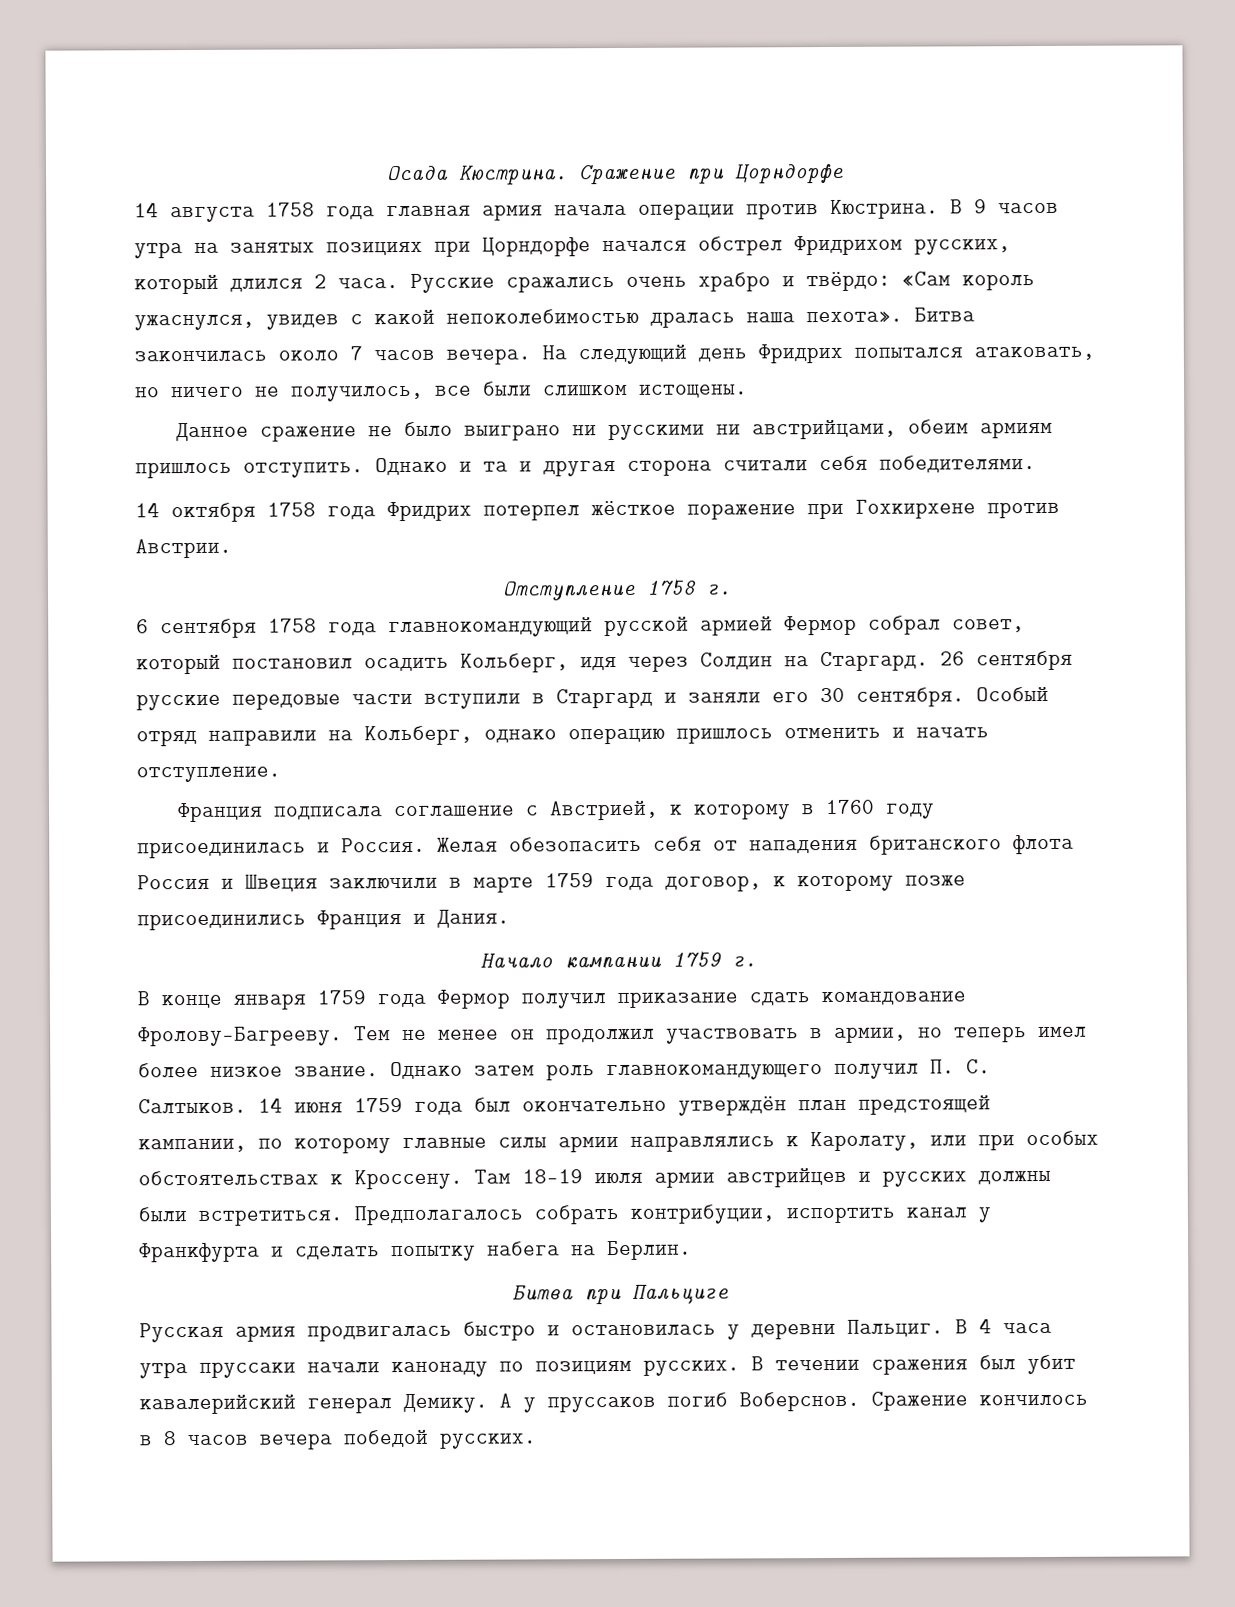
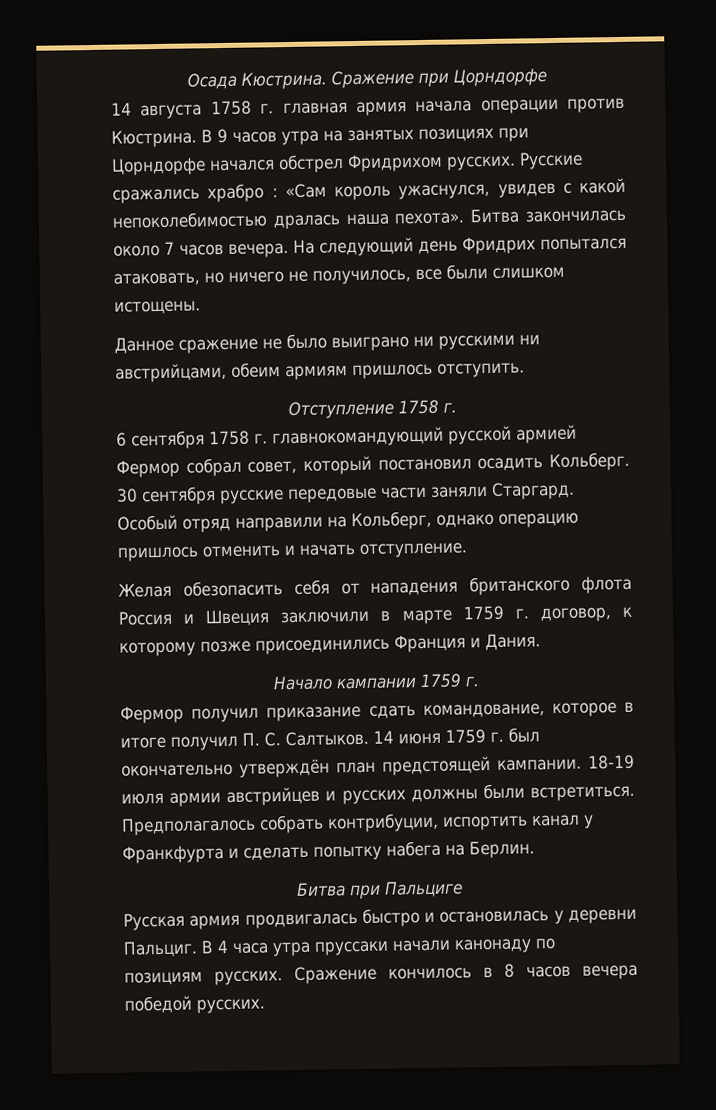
[326,206,375,220] года -> [260,103,275,114] г.
[914,238,1011,255] [134,271,891,295] русских, который длился 2 часа. Русские сражались очень храбро и твёрдо: -> [446,151,583,171] [112,183,278,204] русских. Русские сражались храбро :
[375,455,1036,477] [135,499,1060,523] [135,538,232,559] Однако и та и другая сторона считали себя победителями. // 14 октября 1758 года Фридрих потерпел жёсткое поражение при Гохкирхене против Австрии. -> (525, 370) none
[328,622,377,636] года -> [254,433,268,444] г.
[460,650,1073,673] [136,687,965,711] Кольберг, идя через Солдин на Старгард. 26 сентября русские передовые части вступили в Старгард и заняли его 30 сентября. -> [549,451,630,472] [116,481,575,506] Кольберг. 30 сентября русские передовые части заняли Старгард.
[177,799,936,823] [137,837,426,859] Франция подписала соглашение с Австрией, к которому в 1760 году присоединилась и Россия. -> (468, 550) none
[605,876,654,891] года -> [514,608,529,619] г.
[137,989,966,1010] [138,1026,1087,1047] [138,1061,823,1081] В конце января 1759 года Фермор получил приказание сдать командование Фролову-Багрееву. Тем не менее он продолжил участвовать в армии, но теперь имел более низкое звание. Однако затем роль главнокомандующего -> [120,701,634,724] [120,736,166,749] Фермор получил приказание сдать командование, которое в итоге
[414,1101,463,1115] года -> [490,731,504,743] г.
[138,1130,1099,1154] [138,1169,511,1190] кампании, по которому главные силы армии направлялись к Каролату, или при особых обстоятельствах к Кроссену. Там -> [497,758,582,771] кампании.
[751,1354,1076,1375] [139,1391,860,1415] В течении сражения был убит кавалерийский генерал Демику. А у пруссаков погиб Воберснов. -> (283, 978) none

